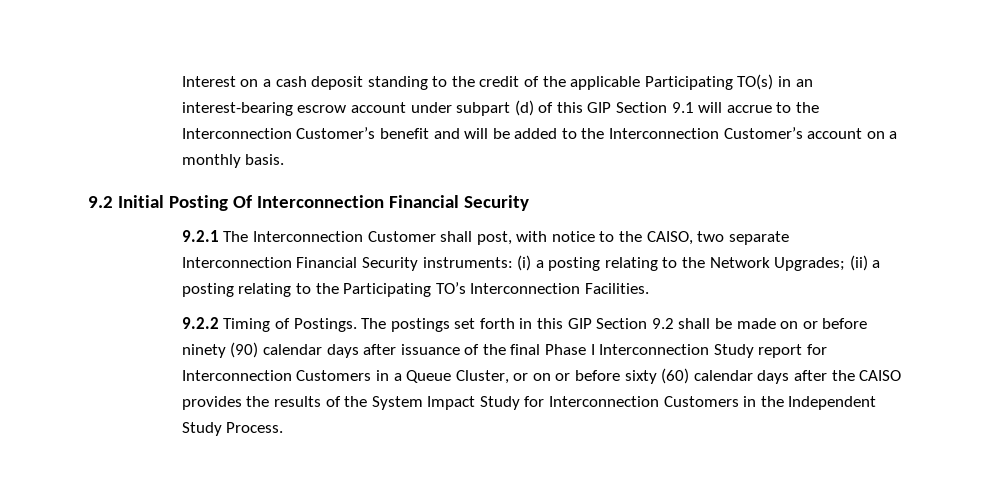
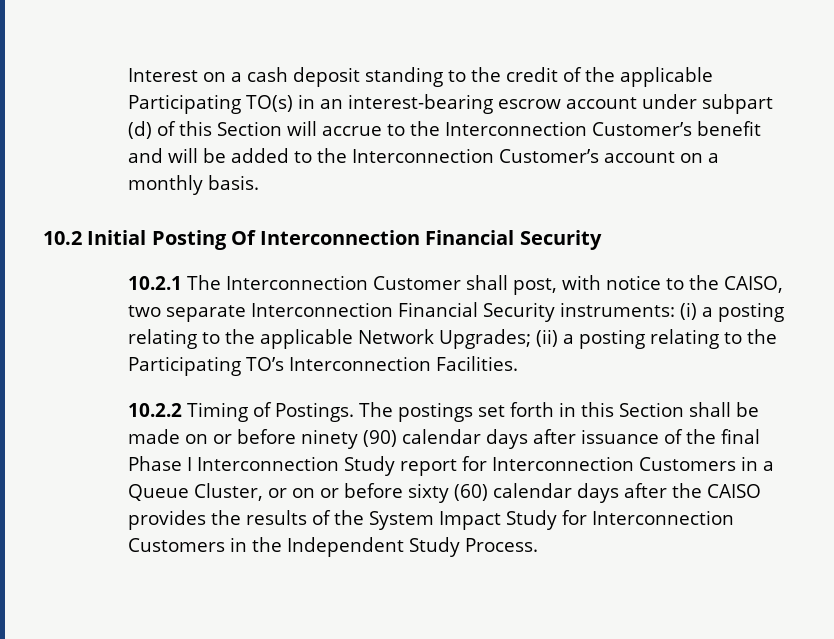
[587,102,694,113] GIP Section 9.1 -> [217,121,283,136] Section
[88,196,113,208] 9.2 -> [43,231,82,245] 10.2
[181,230,219,242] 9.2.1 -> [128,276,183,290] 10.2.1
(706, 262) none -> [260,329,354,349] applicable
[181,317,219,329] 9.2.2 -> [128,403,183,417] 10.2.2
[567,318,674,329] GIP Section 9.2 -> [619,402,685,417] Section

